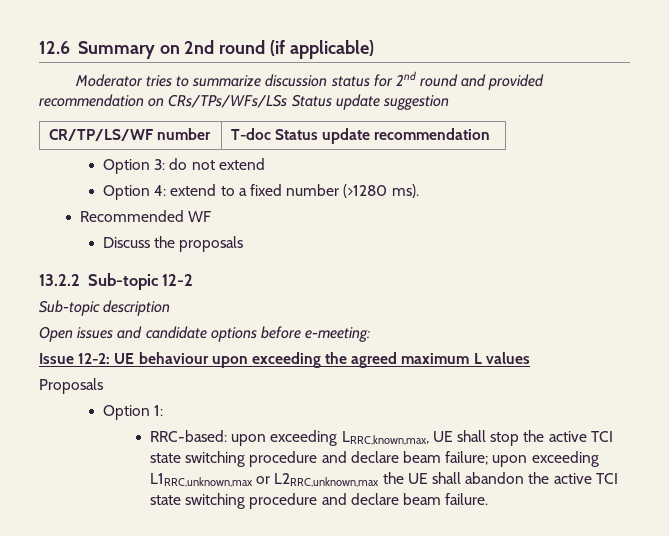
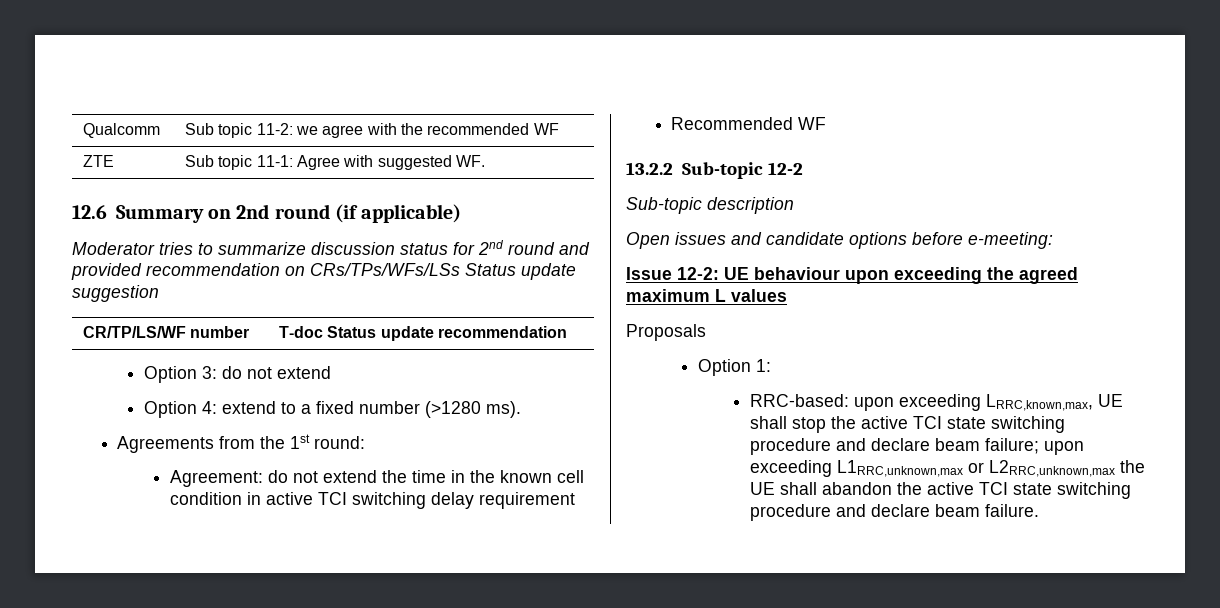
(39, 47) none -> [83,123,161,138] [185,123,559,138] [83,155,115,167] [185,155,486,170] Qualcomm | Sub topic 11-2: we agree with the recommended WF // ZTE | Sub topic 11-1: Agree with suggested WF. //
(419, 191) none -> [117,434,366,453] [169,470,584,487] [169,492,575,509] // Agreements from the 1st round: // Agreement: do not extend the time in the known cell condition in active TCI switching delay requirement
[103,236,244,252] // Discuss the proposals -> (827, 123) none

